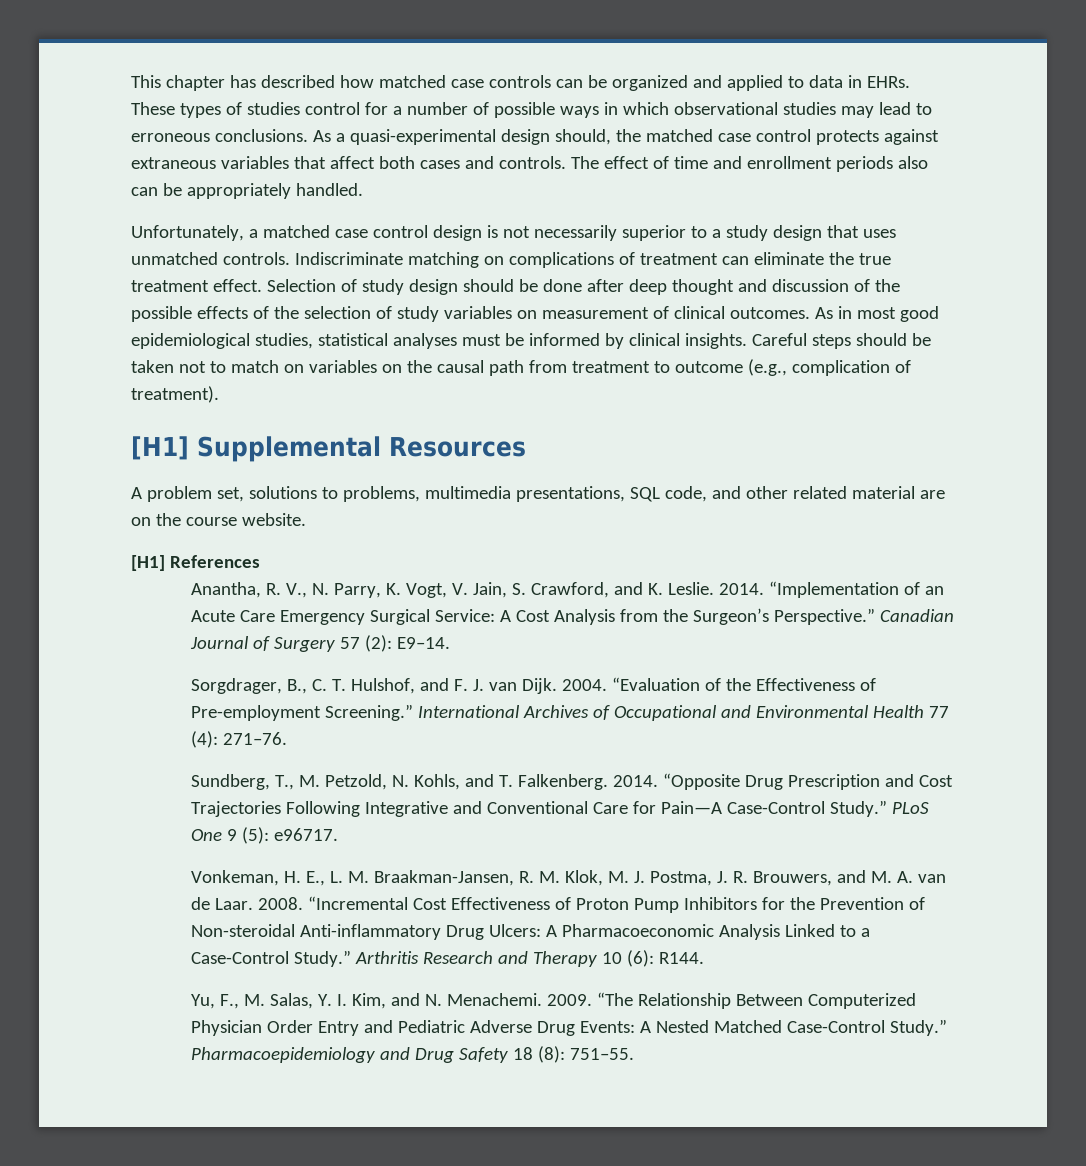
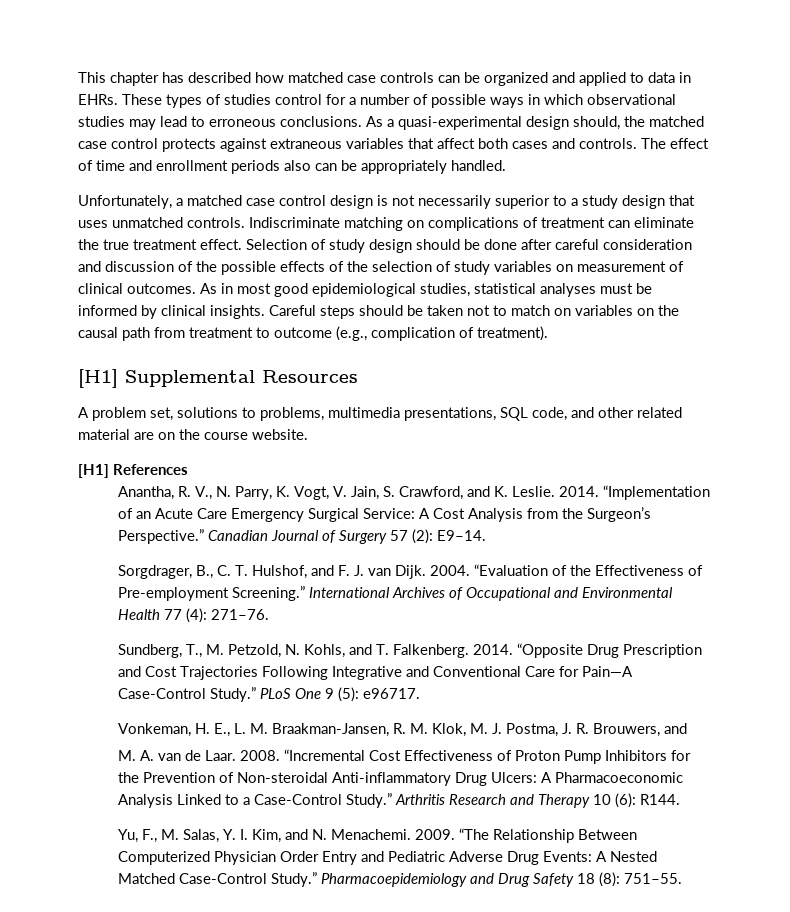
[628,279,734,295] deep thought -> [555,239,692,250] careful consideration
(866, 876) none -> (687, 728) //

